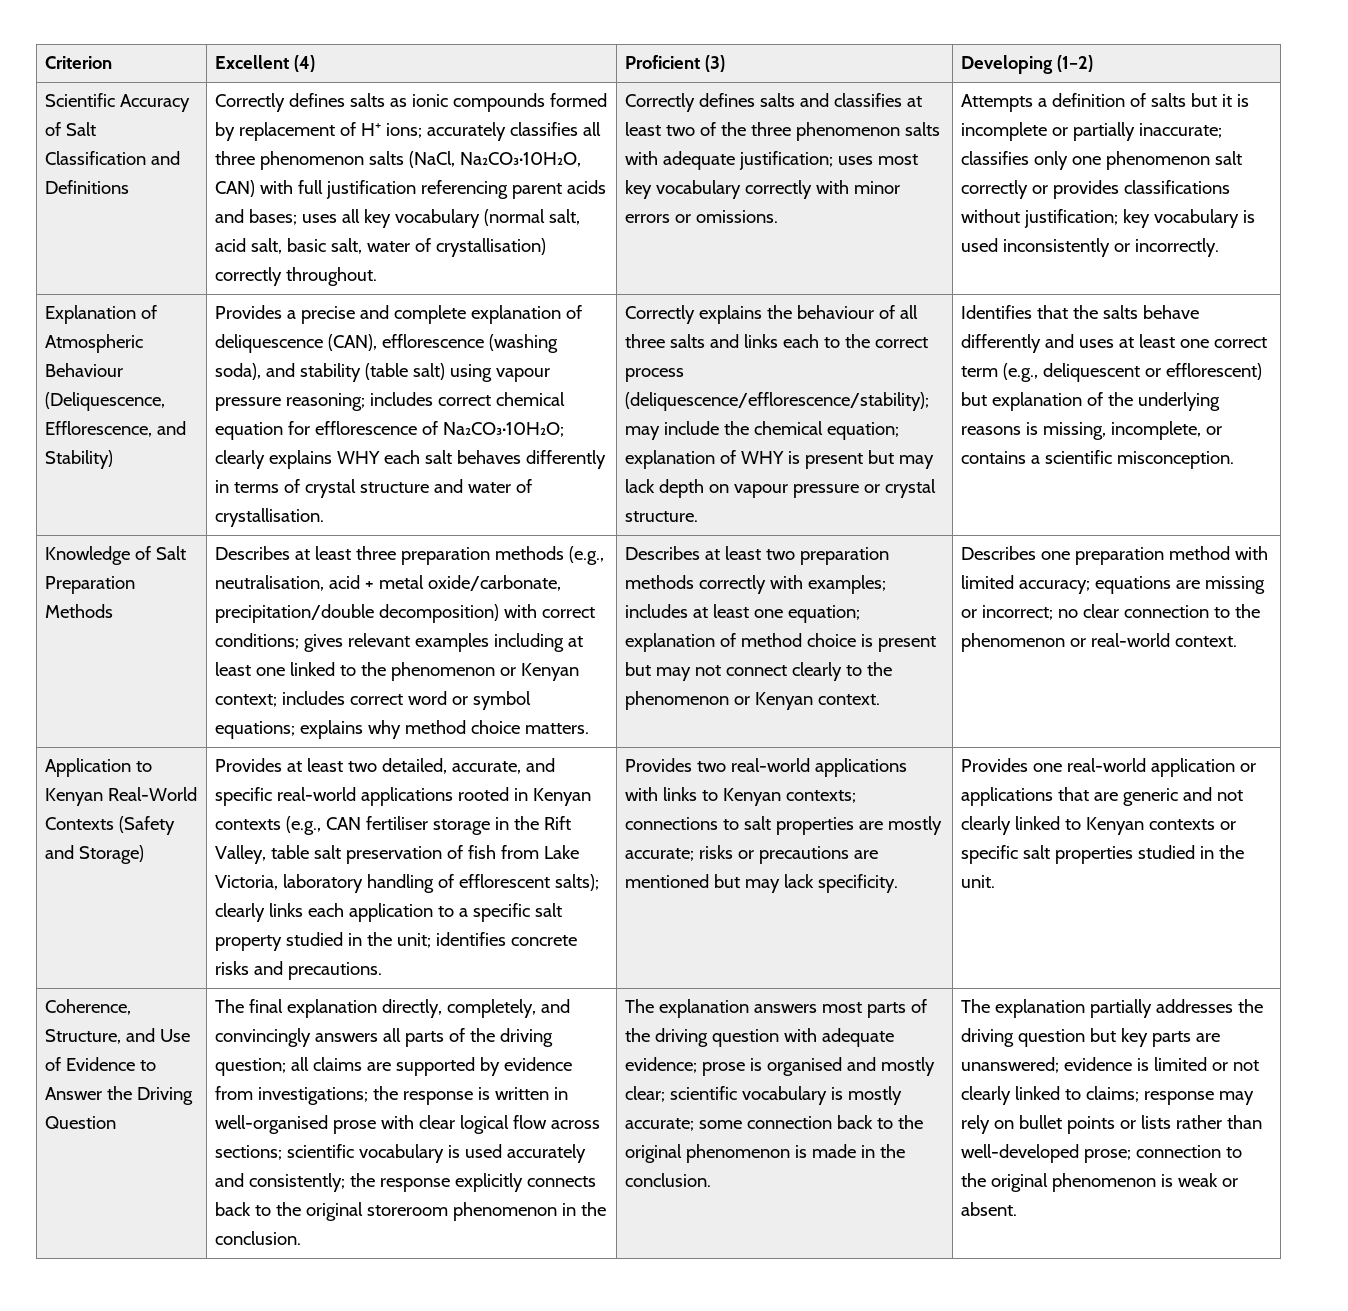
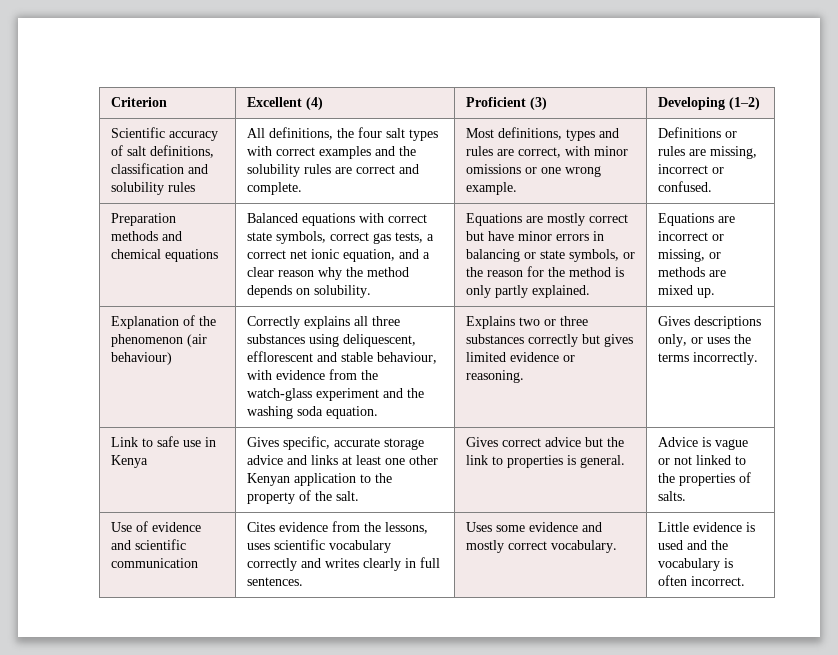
[120,94,191,112] [45,122,97,136] [45,151,181,165] [45,180,130,194] [215,93,607,112] [215,122,601,141] [215,151,581,170] [215,180,606,199] [215,209,580,228] [215,238,546,257] [215,267,378,286] [625,93,922,112] [625,122,940,141] [625,151,918,170] [625,180,900,199] [625,210,779,223] [961,93,1249,112] [961,122,1223,141] [961,151,1242,170] [961,180,1231,199] [961,209,1255,228] [961,238,1220,257] [45,305,158,324] [45,334,144,353] [45,363,124,377] [45,392,166,411] [45,421,187,437] [45,450,114,469] [215,305,582,324] [215,334,559,353] [215,363,550,382] [215,392,565,411] [215,421,564,440] [215,450,606,469] [215,479,532,498] [215,508,325,527] [625,305,918,324] [625,334,928,348] [625,368,685,382] [625,392,930,411] [625,421,899,440] [625,450,934,469] [625,479,936,498] [625,511,699,522] [961,305,1199,319] [961,334,1267,353] [961,363,1262,382] [961,392,1220,411] [961,421,1222,440] [961,450,1235,469] [45,546,187,565] [45,576,136,594] [45,604,114,618] [215,546,604,565] [215,575,561,591] [215,604,596,623] [215,633,583,652] [215,662,579,681] [215,691,531,710] [215,720,589,739] [625,546,889,565] [625,575,887,594] [625,604,860,623] [625,633,936,652] [625,662,892,681] [625,691,881,710] [961,546,1268,565] [961,575,1265,594] [961,604,1260,620] [961,633,1238,652] [45,758,153,777] [45,787,198,806] [45,816,176,835] [45,845,145,864] [215,758,555,774] [215,787,591,806] [215,816,571,835] [215,845,579,864] [215,874,599,893] [215,903,562,922] [215,932,577,951] [215,961,383,980] [625,758,908,777] [625,787,856,806] [625,816,942,835] [625,845,878,864] [625,874,898,893] [961,758,1256,777] [961,787,1243,806] [961,816,1236,835] [961,845,1244,864] [961,875,996,888] [45,999,132,1015] [45,1028,191,1044] [45,1057,157,1071] [45,1086,194,1105] [45,1116,117,1129] [215,999,570,1018] [215,1028,553,1047] [215,1057,572,1076] [215,1086,568,1105] [215,1115,600,1134] [215,1144,586,1163] [215,1173,596,1192] [215,1202,606,1221] [215,1231,302,1245] [625,999,927,1018] [625,1028,894,1047] [625,1057,935,1076] [625,1086,902,1105] [625,1115,923,1131] [625,1144,905,1163] [625,1173,712,1187] [961,999,1263,1018] [961,1028,1220,1047] [961,1057,1259,1073] [961,1086,1254,1105] [961,1115,1262,1134] [961,1144,1243,1163] [961,1173,1238,1192] [961,1202,1018,1216] Accuracy of Salt Classification and Definitions | Correctly defines salts as ionic compounds formed by replacement of H⁺ ions; accurately classifies all three phenomenon salts (NaCl, Na₂CO₃·10H₂O, CAN) with full justification referencing parent acids and bases; uses all key vocabulary (normal salt, acid salt, basic salt, water of crystallisation) correctly throughout. | Correctly defines salts and classifies at least two of the three phenomenon salts with adequate justification; uses most key vocabulary correctly with minor errors or omissions. | Attempts a definition of salts but it is incomplete or partially inaccurate; classifies only one phenomenon salt correctly or provides classifications without justification; key vocabulary is used inconsistently or incorrectly. // Explanation of Atmospheric Behaviour (Deliquescence, Efflorescence, and Stability) | Provides a precise and complete explanation of deliquescence (CAN), efflorescence (washing soda), and stability (table salt) using vapour pressure reasoning; includes correct chemical equation for efflorescence of Na₂CO₃·10H₂O; clearly explains WHY each salt behaves differently in terms of crystal structure and water of crystallisation. | Correctly explains the behaviour of all three salts and links each to the correct process (deliquescence/efflorescence/stability); may include the chemical equation; explanation of WHY is present but may lack depth on vapour pressure or crystal structure. | Identifies that the salts behave differently and uses at least one correct term (e.g., deliquescent or efflorescent) but explanation of the underlying reasons is missing, incomplete, or contains a scientific misconception. // Knowledge of Salt Preparation Methods | Describes at least three preparation methods (e.g., neutralisation, acid + metal oxide/carbonate, precipitation/double decomposition) with correct conditions; gives relevant examples including at least one linked to the phenomenon or Kenyan context; includes correct word or symbol equations; explains why method choice matters. | Describes at least two preparation methods correctly with examples; includes at least one equation; explanation of method choice is present but may not connect clearly to the phenomenon or Kenyan context. | Describes one preparation method with limited accuracy; equations are missing or incorrect; no clear connection to the phenomenon or real-world context. // Application to Kenyan Real-World Contexts (Safety and Storage) | Provides at least two detailed, accurate, and specific real-world applications rooted in Kenyan contexts (e.g., CAN fertiliser storage in the Rift Valley, table salt preservation of fish from Lake Victoria, laboratory handling of efflorescent salts); clearly links each application to a specific salt property studied in the unit; identifies concrete risks and precautions. | Provides two real-world applications with links to Kenyan contexts; connections to salt properties are mostly accurate; risks or precautions are mentioned but may lack specificity. | Provides one real-world application or applications that are generic and not clearly linked to Kenyan contexts or specific salt properties studied in the unit. // Coherence, Structure, and Use of Evidence to Answer the Driving Question | The final explanation directly, completely, and convincingly answers all parts of the driving question; all claims are supported by evidence from investigations; the response is written in well-organised prose with clear logical flow across sections; scientific vocabulary is used accurately and consistently; the response explicitly connects back to the original storeroom phenomenon in the conclusion. | The explanation answers most parts of the driving question with adequate evidence; prose is organised and mostly clear; scientific vocabulary is mostly accurate; some connection back to the original phenomenon is made in the conclusion. | The explanation partially addresses the driving question but key parts are unanswered; evidence is limited or not clearly linked to claims; response may rely on bullet points or lists rather than well-developed prose; connection to the original phenomenon is weak or absent. -> [168,131,218,141] [110,145,214,158] [110,163,208,174] [110,182,195,195] [246,127,438,141] [246,146,416,159] [246,164,419,177] [246,182,302,195] [465,127,619,141] [465,146,628,158] [465,164,601,177] [465,182,517,195] [657,127,737,138] [657,146,757,159] [657,164,724,174] [657,181,712,192] [110,213,176,226] [110,231,182,241] [110,249,218,262] [246,213,427,226] [246,231,434,244] [246,249,430,262] [246,267,409,280] [246,285,371,298] [465,213,628,226] [465,231,604,241] [465,249,635,262] [465,266,624,277] [465,285,590,298] [657,213,735,226] [657,231,724,241] [657,249,721,262] [657,267,726,277] [657,285,715,298] [110,315,216,329] [110,334,207,347] [110,352,172,365] [246,316,400,329] [246,334,416,347] [246,351,437,364] [246,369,378,380] [246,388,424,401] [246,406,378,419] [465,316,588,329] [465,334,633,347] [465,352,575,362] [465,370,524,383] [657,316,761,329] [657,334,751,347] [657,352,758,365] [110,436,216,447] [110,455,148,468] [246,436,424,450] [246,455,438,465] [246,473,392,486] [246,490,359,504] [465,437,624,447] [465,455,625,468] [657,437,748,450] [657,455,746,465] [657,472,751,486] [657,491,686,501] [110,521,201,532] [110,539,186,550] [110,558,198,568] [246,521,428,534] [246,539,391,553] [246,557,440,571] [246,577,303,586] [465,522,602,532] [465,540,617,553] [657,522,755,532] [657,540,728,550] [657,558,733,571] [657,575,745,586] accuracy of salt definitions, classification and solubility rules | All definitions, the four salt types with correct examples and the solubility rules are correct and complete. | Most definitions, types and rules are correct, with minor omissions or one wrong example. | Definitions or rules are missing, incorrect or confused. // Preparation methods and chemical equations | Balanced equations with correct state symbols, correct gas tests, a correct net ionic equation, and a clear reason why the method depends on solubility. | Equations are mostly correct but have minor errors in balancing or state symbols, or the reason for the method is only partly explained. | Equations are incorrect or missing, or methods are mixed up. // Explanation of the phenomenon (air behaviour) | Correctly explains all three substances using deliquescent, efflorescent and stable behaviour, with evidence from the watch-glass experiment and the washing soda equation. | Explains two or three substances correctly but gives limited evidence or reasoning. | Gives descriptions only, or uses the terms incorrectly. // Link to safe use in Kenya | Gives specific, accurate storage advice and links at least one other Kenyan application to the property of the salt. | Gives correct advice but the link to properties is general. | Advice is vague or not linked to the properties of salts. // Use of evidence and scientific communication | Cites evidence from the lessons, uses scientific vocabulary correctly and writes clearly in full sentences. | Uses some evidence and mostly correct vocabulary. | Little evidence is used and the vocabulary is often incorrect.

